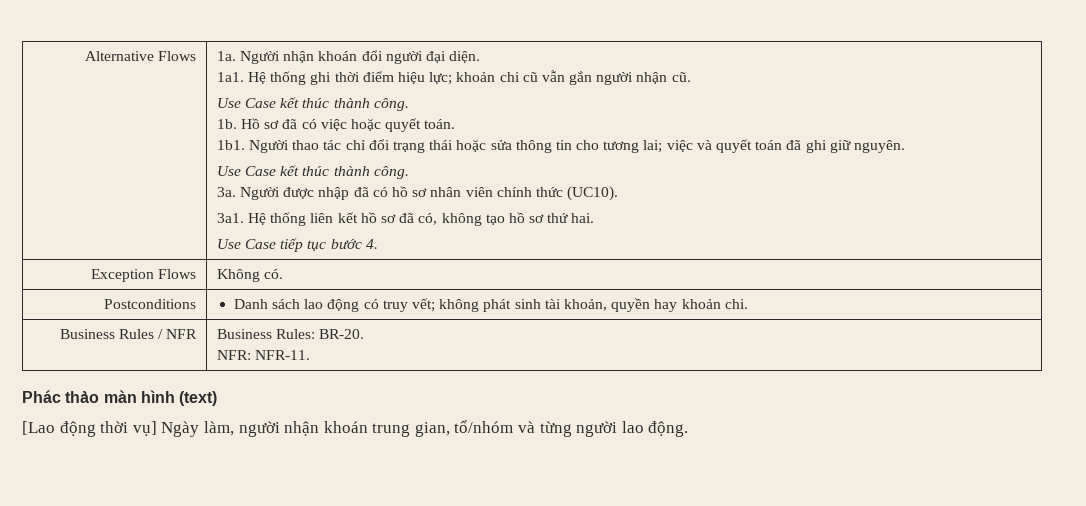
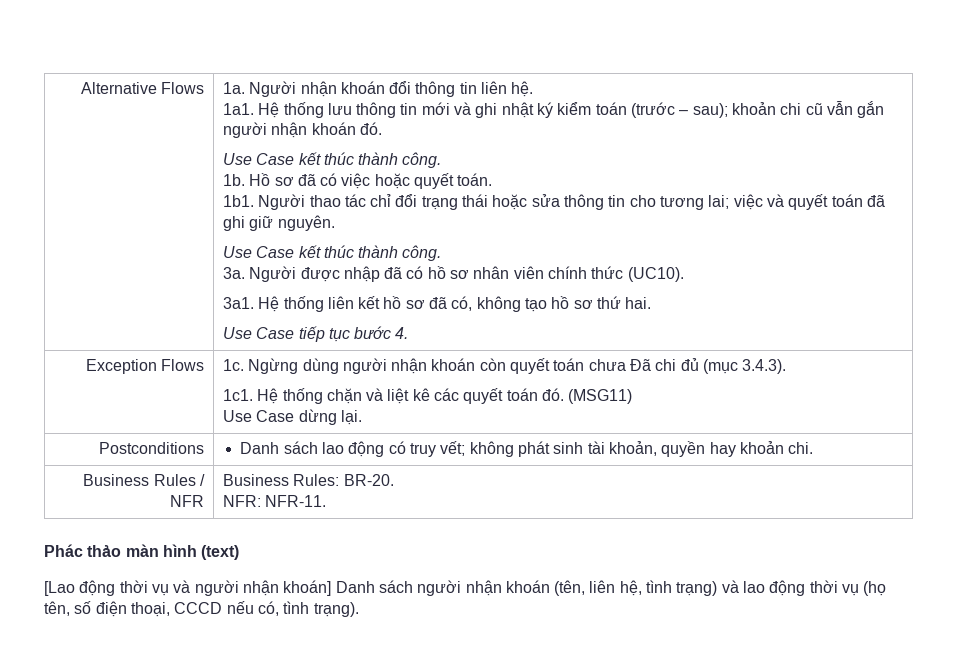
[385,51,481,64] người đại diện. -> [415,81,534,97] thông tin liên hệ.
[310,71,453,85] ghi thời điểm hiệu lực; -> [327,102,728,118] lưu thông tin mới và ghi nhật ký kiểm toán (trước – sau);
[671,72,691,82] cũ. -> [311,122,382,135] khoán đó.
[216,269,284,282] Không có. -> [222,358,787,374] [222,388,633,404] [222,409,362,425] 1c. Ngừng dùng người nhận khoán còn quyết toán chưa Đã chi đủ (mục 3.4.3). // 1c1. Hệ thống chặn và liệt kê các quyết toán đó. (MSG11) // Use Case dừng lại.
[132,420,689,437] vụ] Ngày làm, người nhận khoán trung gian, tổ/nhóm và từng người lao động. -> [151,580,887,596] [44,601,359,617] vụ và người nhận khoán] Danh sách người nhận khoán (tên, liên hệ, tình trạng) và lao động thời vụ (họ tên, số điện thoại, CCCD nếu có, tình trạng).

